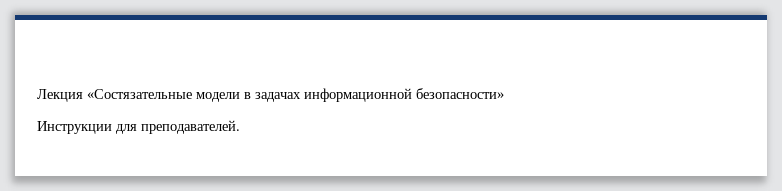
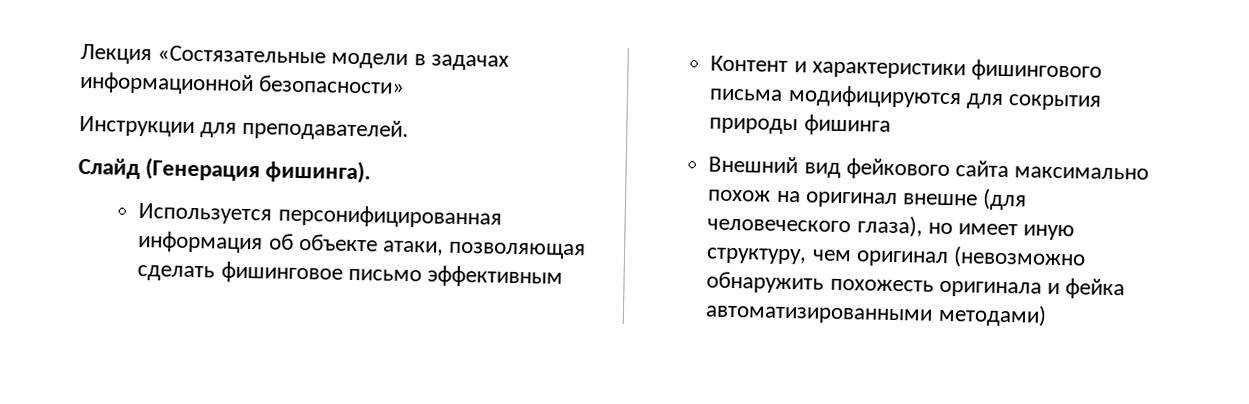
(240, 127) none -> [78,157,372,184] [138,203,502,229] [138,231,587,260] [137,261,564,288] [710,55,1103,82] [709,85,1103,111] [709,114,891,136] [708,155,1150,181] [708,188,1028,211] [707,215,1076,241] [706,246,1087,270] [706,271,1126,300] [705,303,1047,327] // Слайд (Генерация фишинга). // Используется персонифицированная информация об объекте атаки, позволяющая сделать фишинговое письмо эффективным // Контент и характеристики фишингового письма модифицируются для сокрытия природы фишинга // Внешний вид фейкового сайта максимально похож на оригинал внешне (для человеческого глаза), но имеет иную структуру, чем оригинал (невозможно обнаружить похожесть оригинала и фейка автоматизированными методами)

